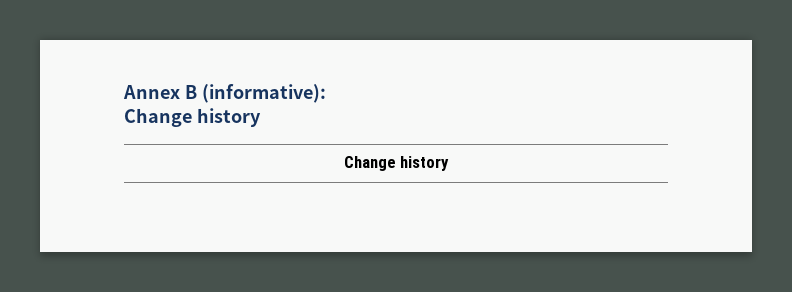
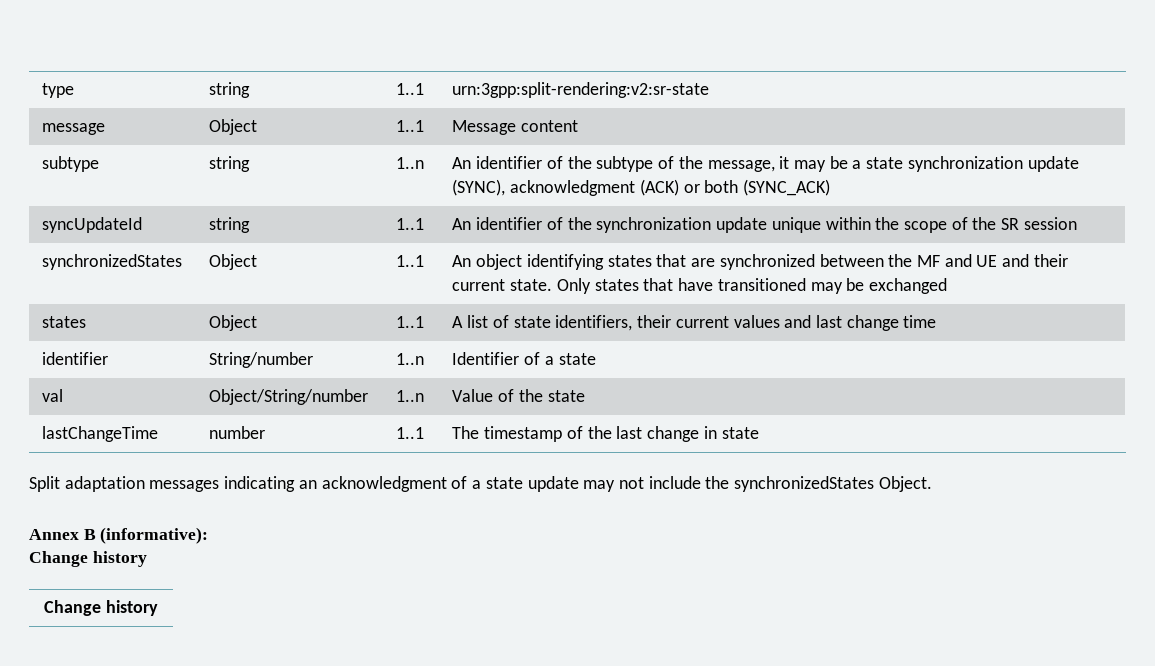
(123, 92) none -> [42,83,75,98] [209,82,251,98] [396,83,425,95] [452,82,710,98] [42,123,106,135] [209,119,258,135] [396,120,425,132] [452,120,579,135] [42,156,100,172] [209,156,251,172] [396,157,425,169] [452,156,1079,172] [452,179,831,196] [42,217,143,233] [209,217,251,233] [396,218,425,230] [452,217,1077,233] [42,254,183,270] [209,254,258,270] [396,255,425,267] [452,254,1068,270] [452,278,947,294] [42,316,87,328] [209,315,258,331] [396,316,425,328] [452,315,937,331] [42,352,109,365] [209,352,314,368] [396,353,425,365] [452,352,596,365] [42,389,64,402] [209,389,369,405] [396,390,425,402] [452,389,585,402] [42,426,159,442] [209,426,266,439] [396,427,425,439] [452,426,759,442] [29,476,932,492] type | string | 1..1 | urn:3gpp:split-rendering:v2:sr-state // message | Object | 1..1 | Message content // subtype | string | 1..n | An identifier of the subtype of the message, it may be a state synchronization update (SYNC), acknowledgment (ACK) or both (SYNC_ACK) // syncUpdateId | string | 1..1 | An identifier of the synchronization update unique within the scope of the SR session // synchronizedStates | Object | 1..1 | An object identifying states that are synchronized between the MF and UE and their current state. Only states that have transitioned may be exchanged // states | Object | 1..1 | A list of state identifiers, their current values and last change time // identifier | String/number | 1..n | Identifier of a state // val | Object/String/number | 1..n | Value of the state // lastChangeTime | number | 1..1 | The timestamp of the last change in state // Split adaptation messages indicating an acknowledgment of a state update may not include the synchronizedStates Object. //

